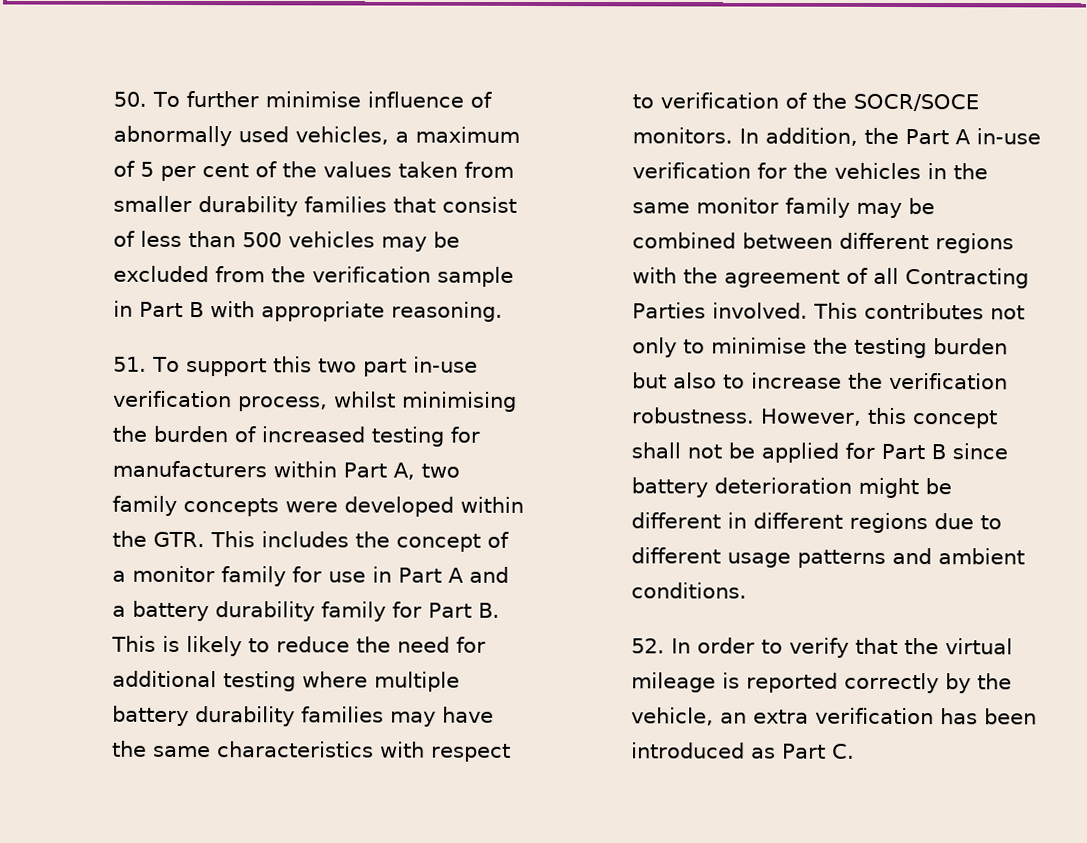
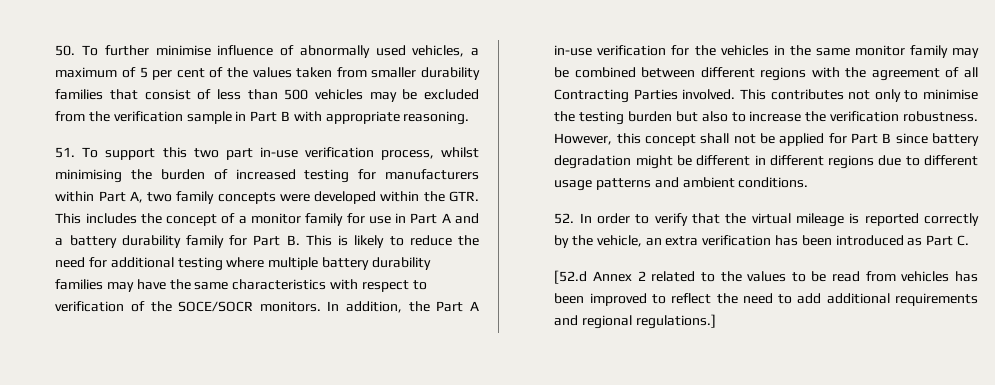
[853,93,980,112] SOCR/SOCE -> [178,301,254,312] SOCE/SOCR
[714,477,853,494] deterioration -> [554,155,632,169] degradation
(856, 751) none -> [554,270,978,284] [554,293,978,306] [554,314,716,329] // [52.d Annex 2 related to the values to be read from vehicles has been improved to reflect the need to add additional requirements and regional regulations.]

